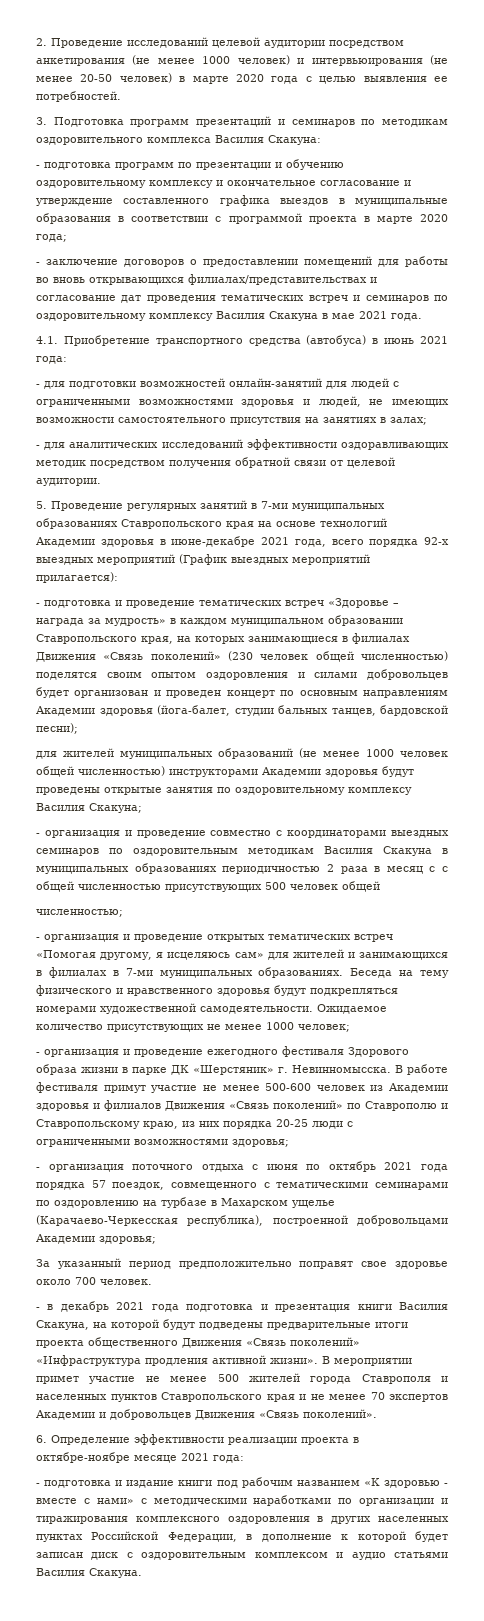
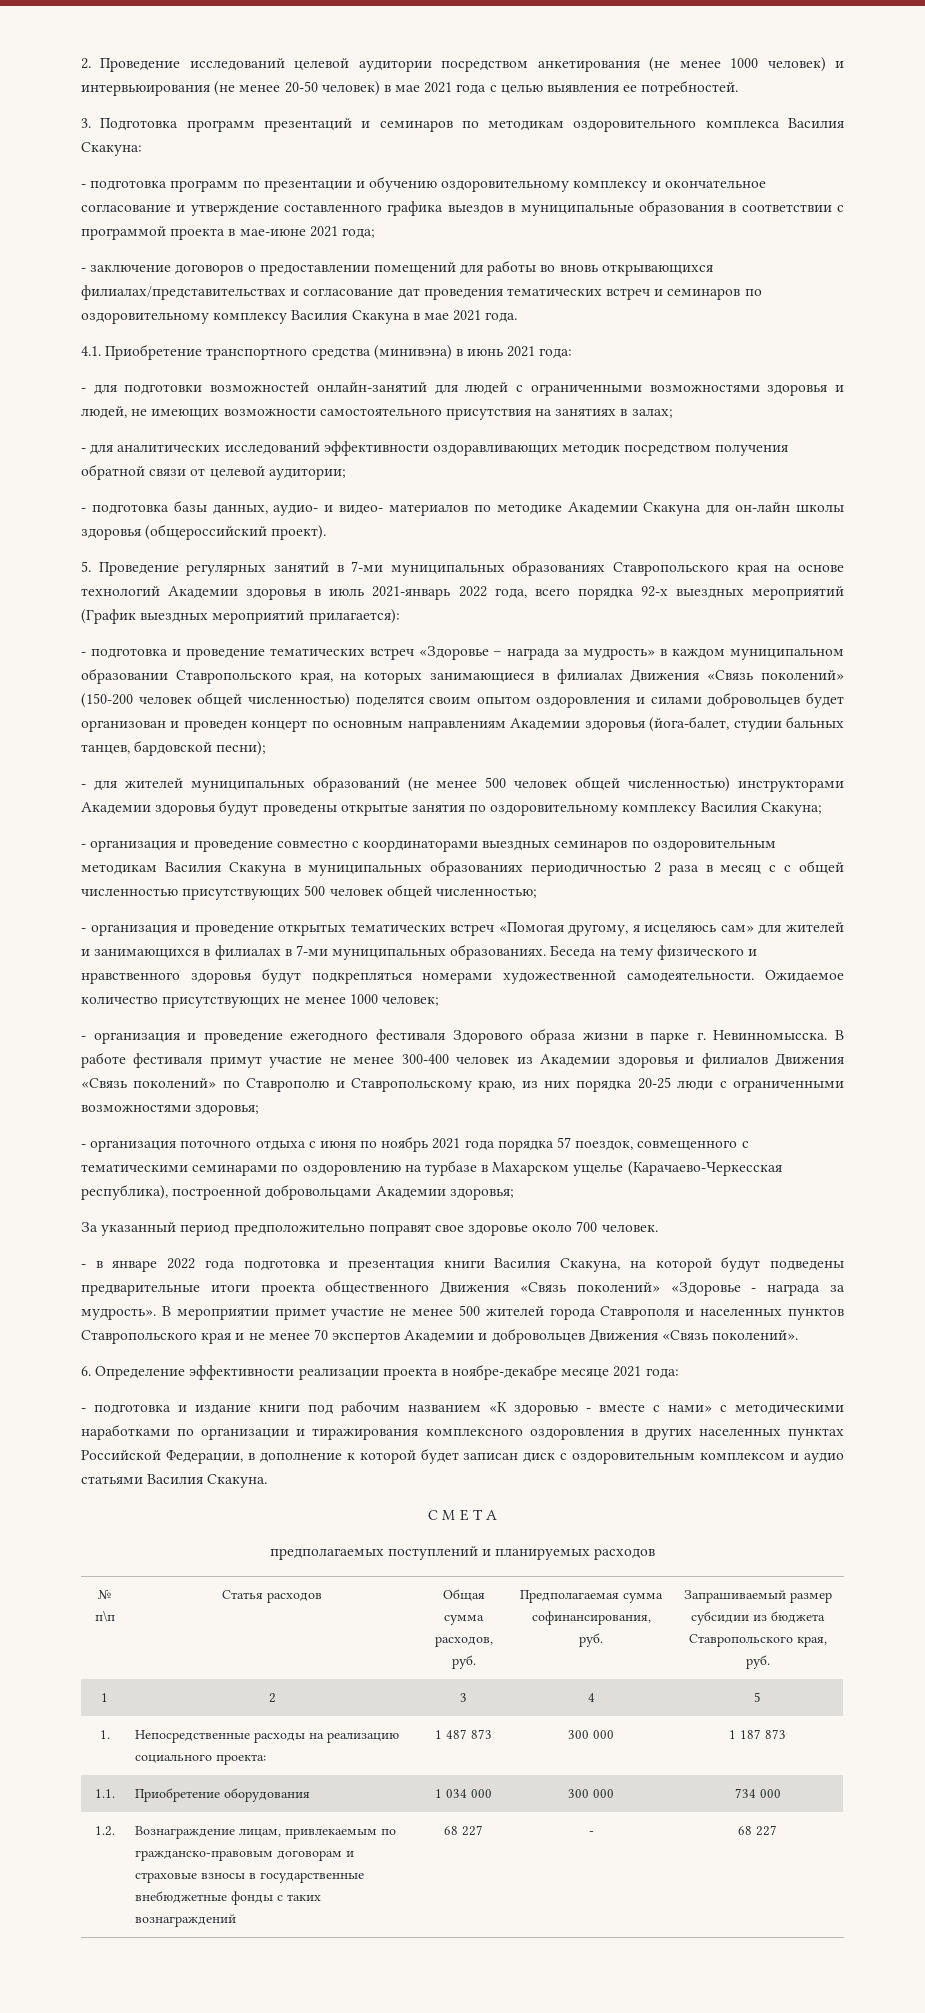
[192,74,264,84] марте 2020 -> [395,82,453,93] мае 2021
[376,214,448,224] марте 2020 -> [239,226,338,237] мае-июне 2021
[306,335,367,346] (автобуса) -> [373,345,452,360] (минивэна)
[36,478,101,486] аудитории. -> [268,468,346,480] [81,500,844,516] [81,524,327,540] аудитории; // - подготовка базы данных, аудио- и видео- материалов по методике Академии Скакуна для он-лайн школы здоровья (общероссийский проект).
[171,536,289,547] июне-декабре 2021 -> [329,586,487,600] июль 2021-январь 2022
[228,651,253,661] (230 -> [81,693,133,708] (150-200
(78, 728) none -> [81,784,86,788] -
[366,749,394,757] 1000 -> [485,777,507,788] 500
(380, 886) // -> (432, 891) none
[171,1065,274,1075] ДК «Шерстяник» -> (690, 1038) none
[265,1083,312,1091] 500-600 -> [401,1054,449,1064] 300-400
[328,1161,376,1172] октябрь -> [381,1136,429,1152] ноябрь
[60,1301,145,1312] декабрь 2021 -> [112,1258,196,1272] январе 2022
[36,1355,318,1366] «Инфраструктура продления активной жизни». -> [670,1282,845,1296] [81,1308,156,1320] «Здоровье - награда за мудрость».
[36,1452,130,1463] октябре-ноябре -> [452,1364,558,1380] ноябре-декабре
(142, 1573) none -> [428,1509,497,1521] [269,1546,656,1560] [98,1590,111,1600] [94,1610,115,1622] [222,1590,322,1603] [442,1589,485,1601] [443,1615,484,1625] [434,1636,493,1647] [451,1655,476,1669] [520,1590,663,1603] [531,1611,651,1625] [579,1633,603,1647] [683,1590,832,1603] [691,1611,825,1625] [688,1634,827,1647] [745,1655,770,1669] [101,1693,108,1702] [268,1693,276,1703] [459,1693,467,1702] [587,1693,595,1702] [754,1692,761,1702] [99,1730,110,1739] [134,1730,399,1743] [134,1754,266,1765] [434,1729,492,1739] [568,1730,614,1739] [729,1729,786,1739] [94,1789,115,1798] [134,1788,310,1802] [434,1789,492,1798] [568,1789,614,1798] [734,1788,781,1798] [94,1826,115,1836] [134,1826,396,1839] [134,1850,354,1861] [134,1872,364,1883] [134,1891,321,1905] [134,1914,236,1927] [443,1825,483,1836] [588,1831,594,1835] [738,1825,777,1836] // С М Е Т А // предполагаемых поступлений и планируемых расходов // № п\п | Статья расходов | Общая сумма расходов, руб. | Предполагаемая сумма софинансирования, руб. | Запрашиваемый размер субсидии из бюджета Ставропольского края, руб. // 1 | 2 | 3 | 4 | 5 // 1. | Непосредственные расходы на реализацию социального проекта: | 1 487 873 | 300 000 | 1 187 873 // 1.1. | Приобретение оборудования | 1 034 000 | 300 000 | 734 000 // 1.2. | Вознаграждение лицам, привлекаемым по гражданско-правовым договорам и страховые взносы в государственные внебюджетные фонды с таких вознаграждений | 68 227 | - | 68 227

